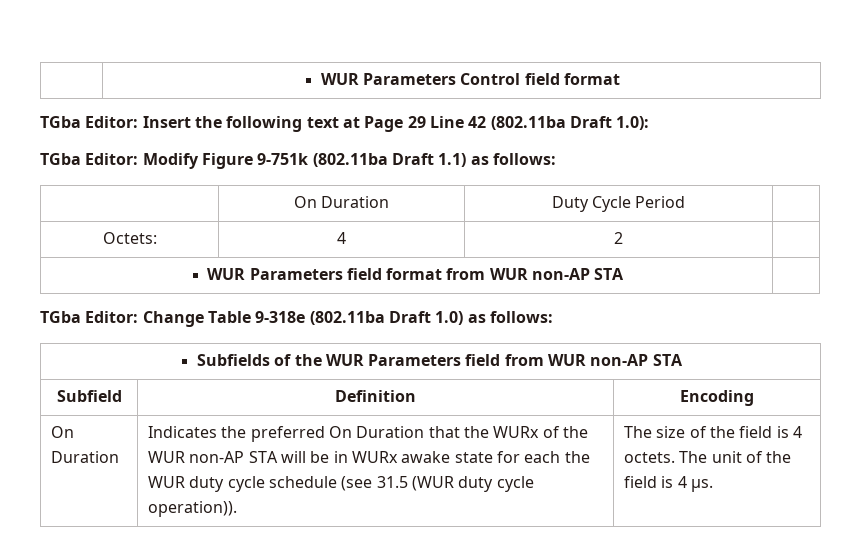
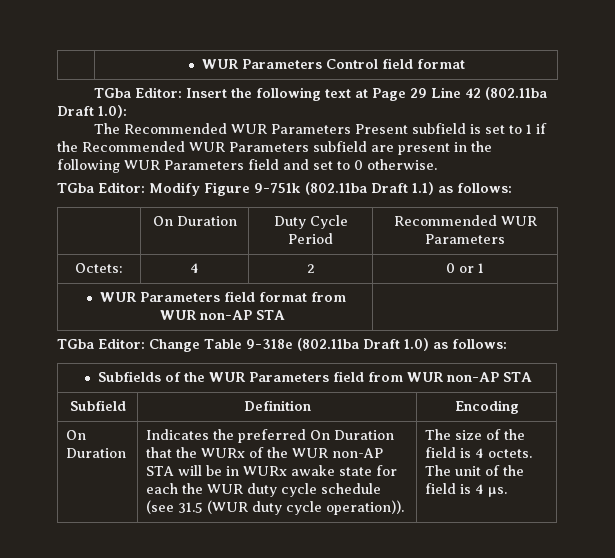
(650, 123) none -> [93,123,547,134] [57,141,492,155] [57,159,437,173] // The Recommended WUR Parameters Present subfield is set to 1 if the Recommended WUR Parameters subfield are present in the following WUR Parameters field and set to 0 otherwise.
(686, 202) none -> [393,215,537,226] [425,234,505,244] Recommended WUR Parameters
(623, 238) none -> [446,263,484,273] 0 or 1

